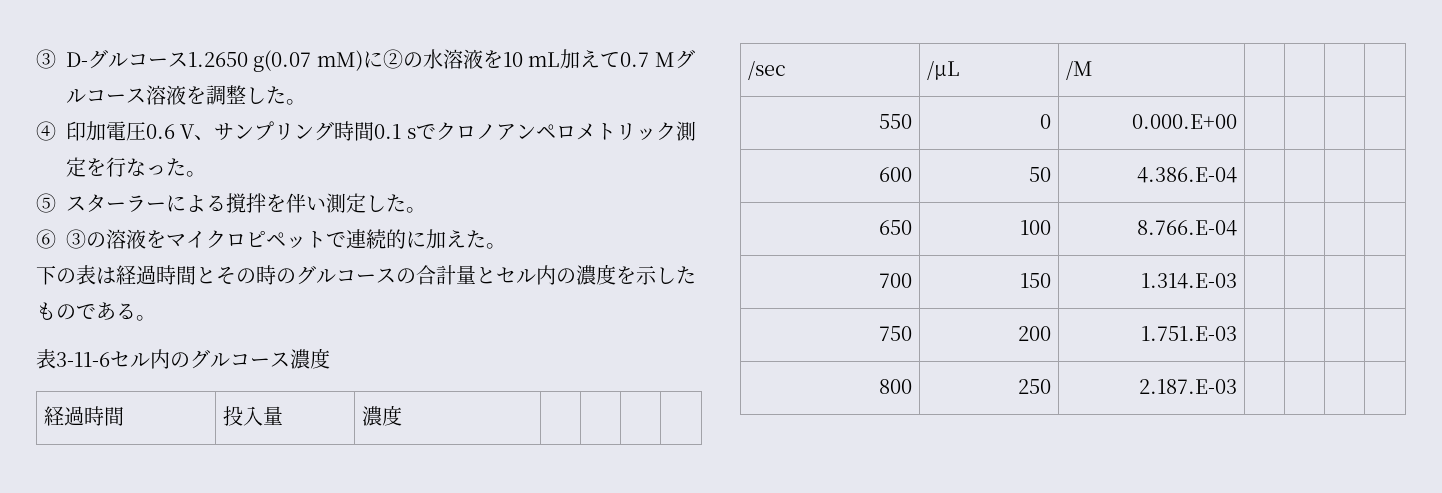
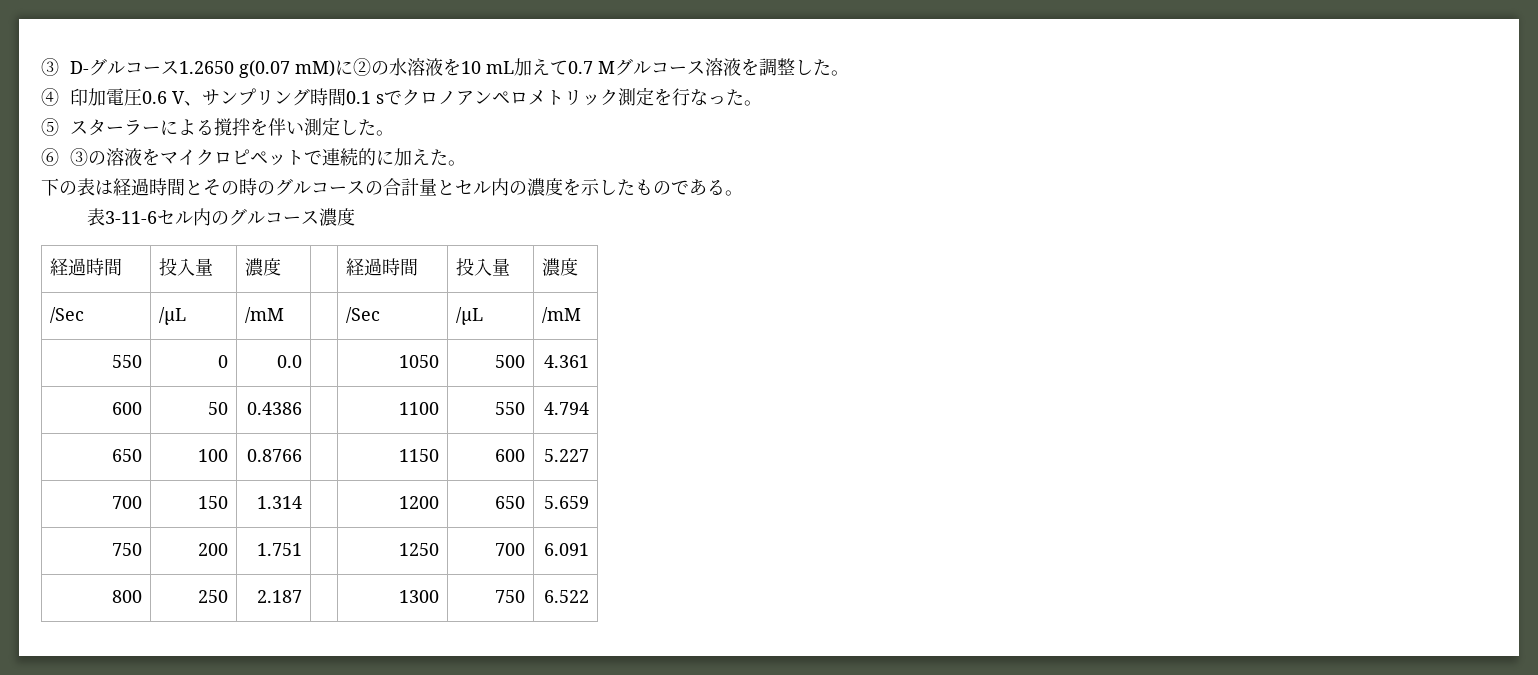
[748,61,787,80] [927,61,961,80] [1066,61,1094,80] [878,114,912,129] [1039,114,1051,129] [1131,114,1237,129] [878,167,912,182] [1028,167,1051,182] [1136,167,1237,183] [878,220,912,235] [1019,220,1051,235] [1136,220,1237,236] [878,273,912,288] [1019,273,1051,288] [1140,273,1237,289] [878,326,912,341] [1017,326,1051,341] [1140,326,1237,341] [878,379,912,394] [1017,379,1051,394] [1138,379,1237,394] | | // /sec | /µL | /M | | | | // 550 | 0 | 0.000.E+00 | | | | // 600 | 50 | 4.386.E-04 | | | | // 650 | 100 | 8.766.E-04 | | | | // 700 | 150 | 1.314.E-03 | | | | // 750 | 200 | 1.751.E-03 | | | | // 800 | 250 | 2.187.E-03 | | | | -> [346,258,419,276] [456,258,511,276] [542,258,579,276] [50,307,85,323] [159,307,187,325] [245,307,285,323] [346,307,381,323] [456,307,484,325] [542,307,582,323] [111,355,142,368] [217,355,228,368] [276,355,302,368] [398,355,439,368] [494,355,525,368] [543,355,589,368] [111,402,142,415] [207,402,228,415] [246,402,302,415] [398,402,439,415] [494,402,525,415] [543,402,589,415] [111,449,142,462] [197,449,228,462] [246,449,302,462] [398,449,439,462] [494,449,525,462] [543,449,589,462] [111,496,142,509] [197,496,228,509] [256,496,302,509] [398,496,439,509] [494,496,525,509] [543,496,589,509] [111,543,142,556] [197,543,228,556] [256,543,302,556] [398,543,439,556] [494,543,525,556] [543,543,589,556] [111,590,142,603] [197,590,228,603] [256,590,302,603] [398,590,439,603] [494,590,525,603] [543,590,589,603] 経過時間 | 投入量 | 濃度 // /Sec | /µL | /mM | | /Sec | /µL | /mM // 550 | 0 | 0.0 | | 1050 | 500 | 4.361 // 600 | 50 | 0.4386 | | 1100 | 550 | 4.794 // 650 | 100 | 0.8766 | | 1150 | 600 | 5.227 // 700 | 150 | 1.314 | | 1200 | 650 | 5.659 // 750 | 200 | 1.751 | | 1250 | 700 | 6.091 // 800 | 250 | 2.187 | | 1300 | 750 | 6.522

